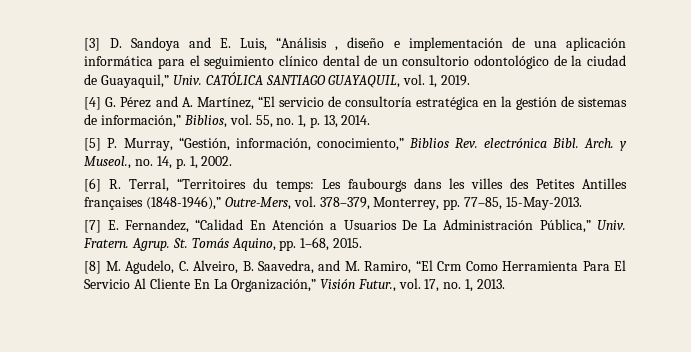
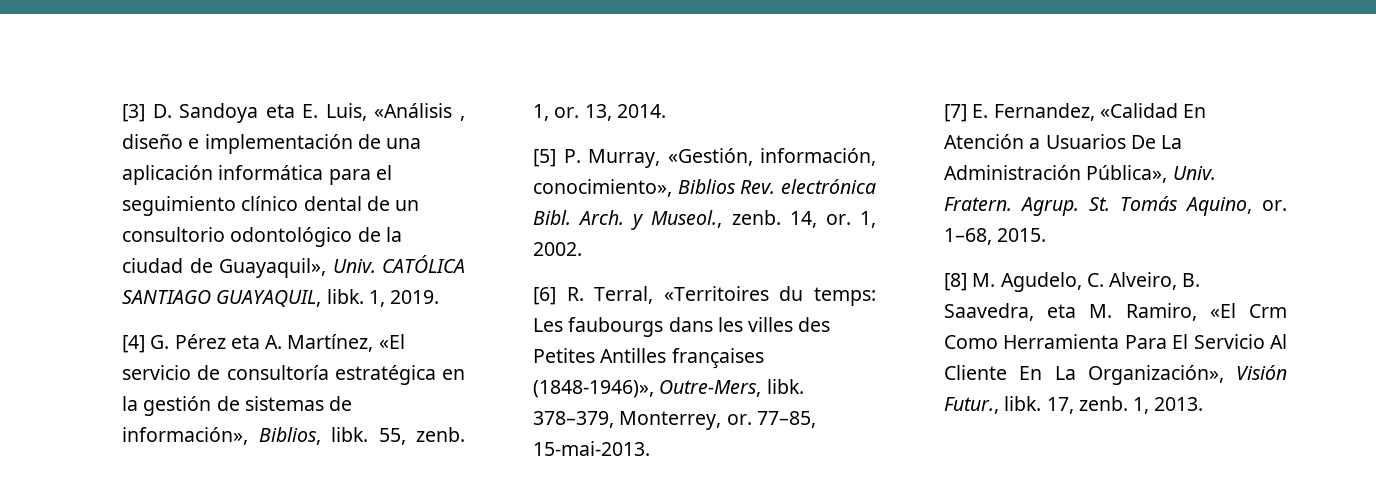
[188,37,211,48] and -> [265,104,295,118] eta
[276,37,328,48] “Análisis -> [374,103,453,118] «Análisis
[101,74,170,88] Guayaquil,” -> [219,258,327,278] Guayaquil»,
[403,74,426,85] vol. -> [326,289,364,304] libk.
[155,96,178,107] and -> [230,335,260,349] eta
[257,96,275,107] “El -> [378,334,405,349] «El
[101,114,320,128] información,” Biblios, vol. 55, no. 1, p. -> [122,427,465,445] [533,104,580,121] información», Biblios, libk. 55, zenb. 1, or.
[178,137,404,151] “Gestión, información, conocimiento,” -> [667,148,876,166] [533,179,673,197] «Gestión, información, conocimiento»,
[135,156,186,169] no. 14, p. -> [731,210,851,228] zenb. 14, or.
[177,178,247,189] “Territoires -> [663,286,769,301] «Territoires
[146,196,582,210] (1848-1946),” Outre-Mers, vol. 378–379, Monterrey, pp. 77–85, 15-May-2013. -> [533,379,804,398] [533,411,816,430] [533,441,651,456] (1848-1946)», Outre-Mers, libk. 378–379, Monterrey, or. 77–85, 15-mai-2013.
[195,219,244,230] “Calidad -> [1099,103,1178,118] «Calidad
[539,219,591,233] Pública,” -> [1086,165,1168,183] Pública»,
[279,240,297,251] pp. -> [1262,200,1287,211] or.
[318,260,341,271] and -> [1047,304,1077,318] eta
[415,260,433,271] “El -> [1209,303,1236,318] «El
[231,279,317,292] Organización,” -> [1087,365,1224,385] Organización»,
[398,278,462,292] vol. 17, no. -> [1004,396,1128,414] libk. 17, zenb.

